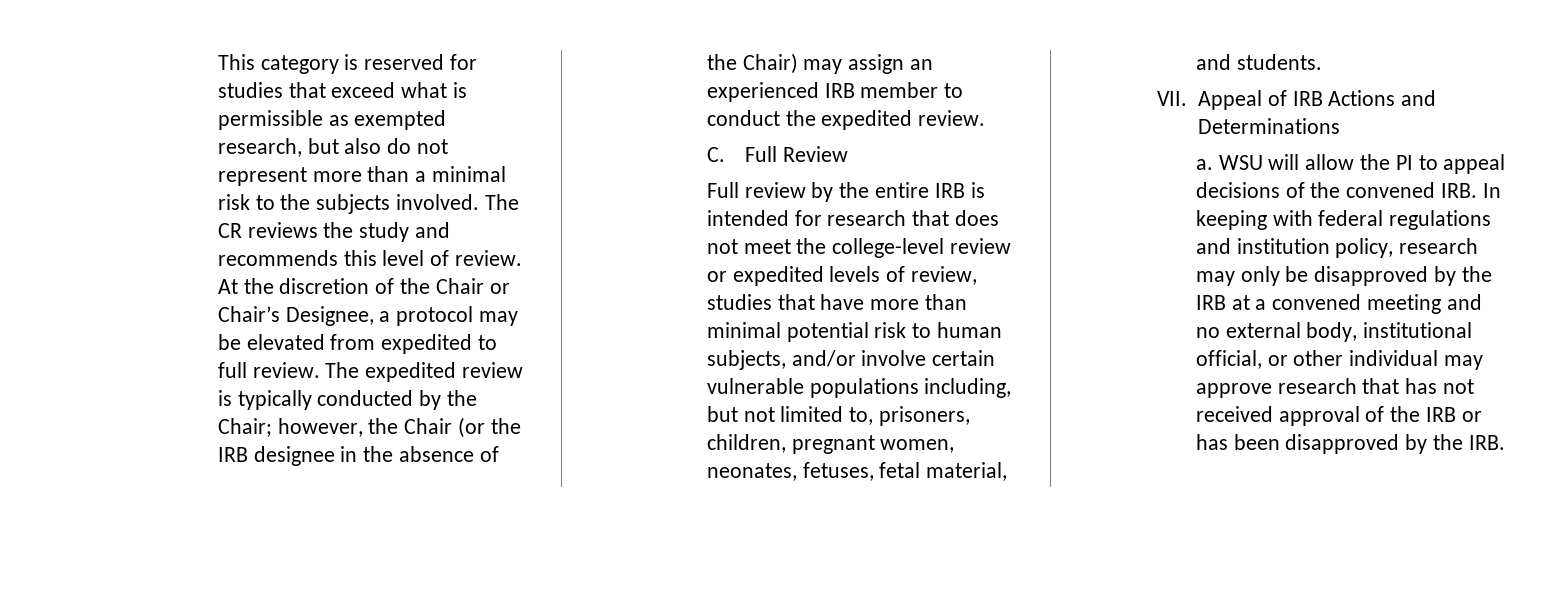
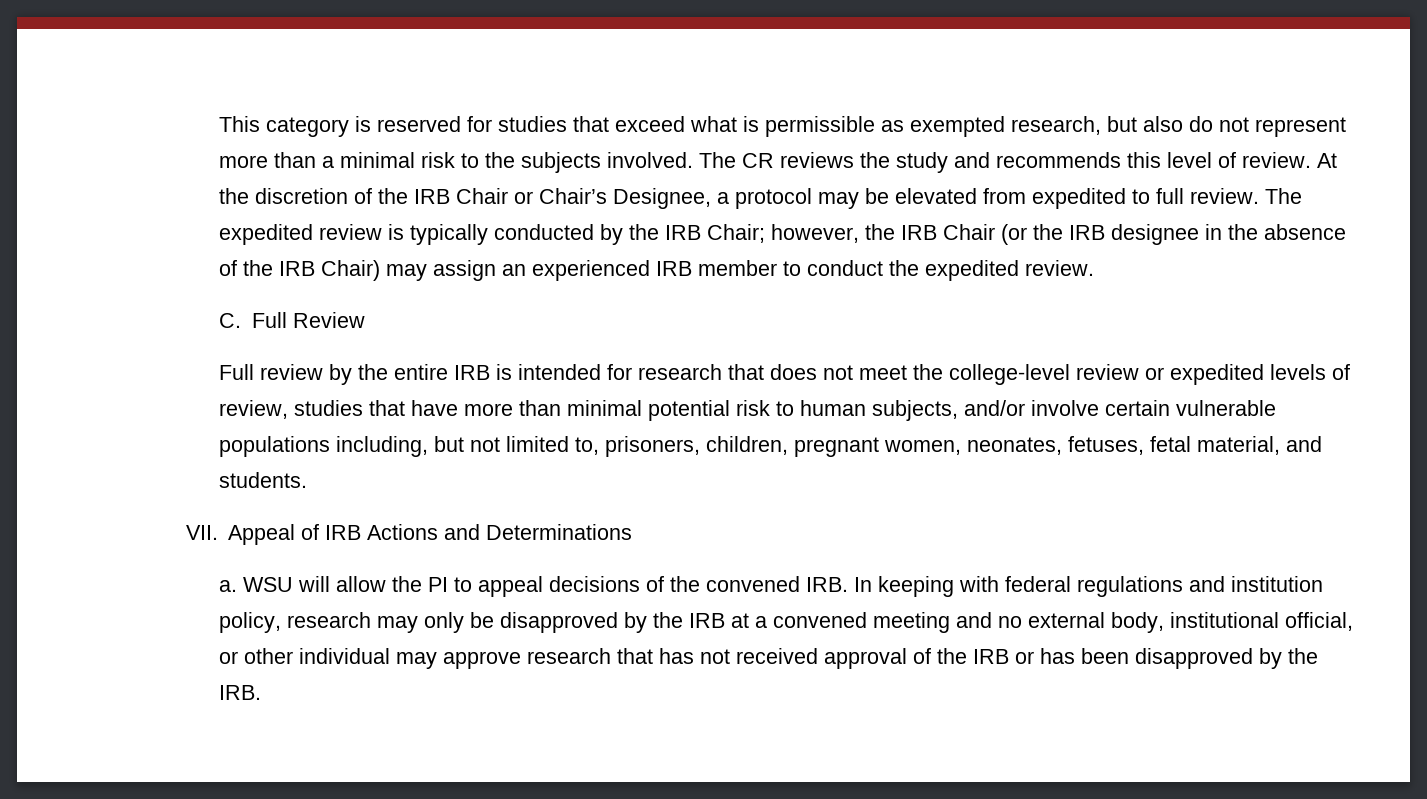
(431, 286) none -> [413,189,450,204] IRB
(478, 398) none -> [664,225,701,240] IRB
(399, 426) none -> [900,225,937,240] IRB
(737, 62) none -> [278,261,315,276] IRB

